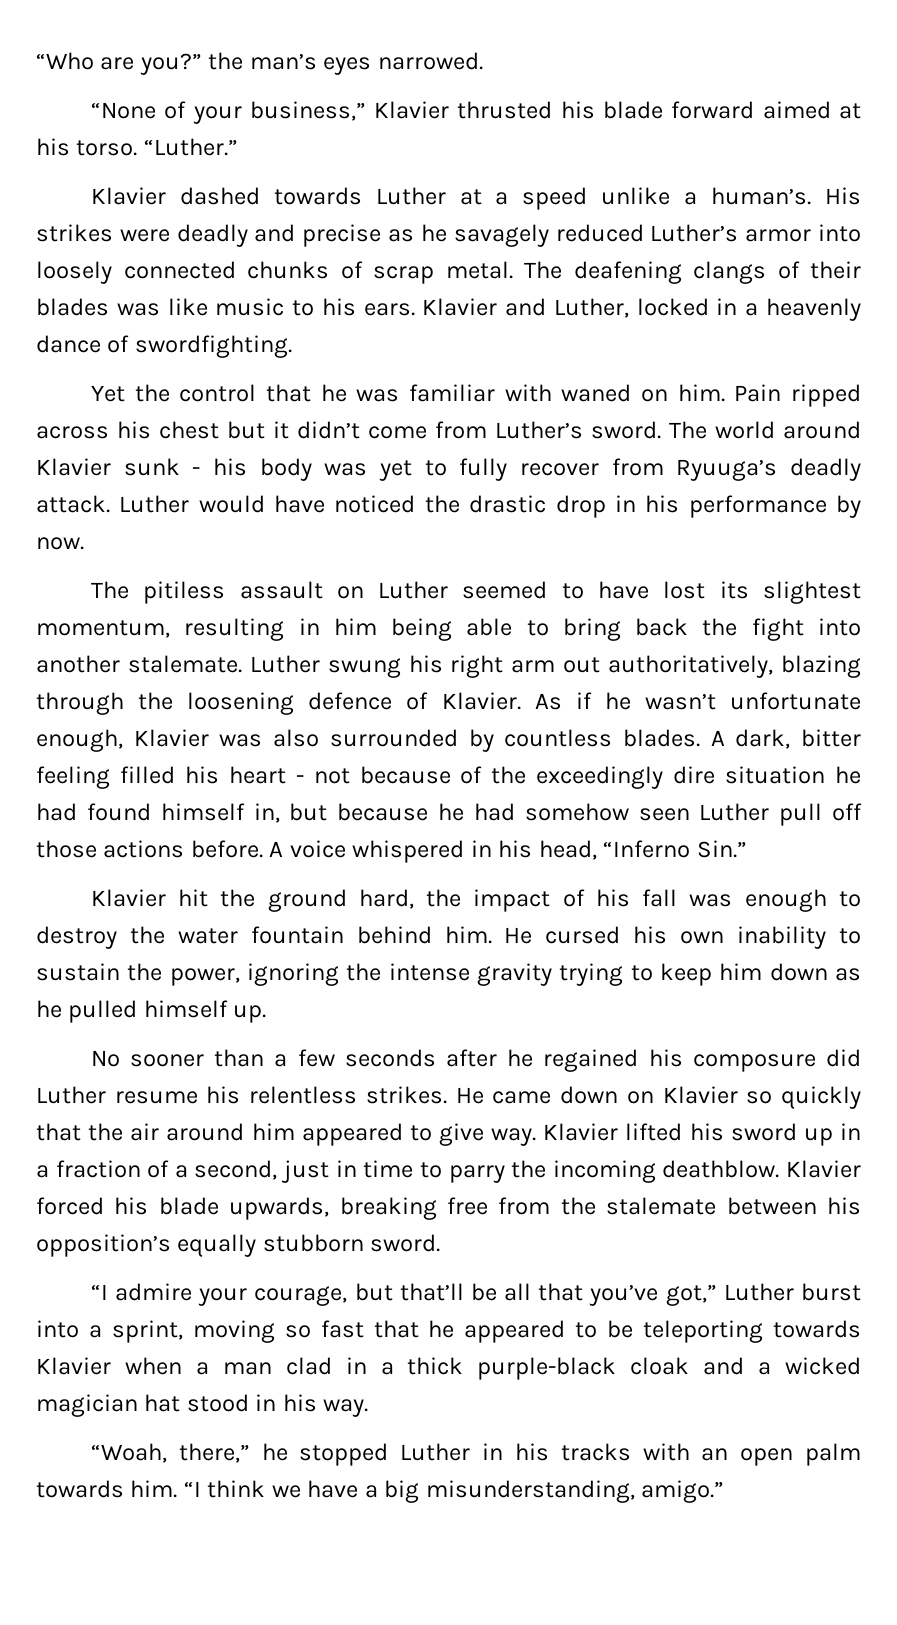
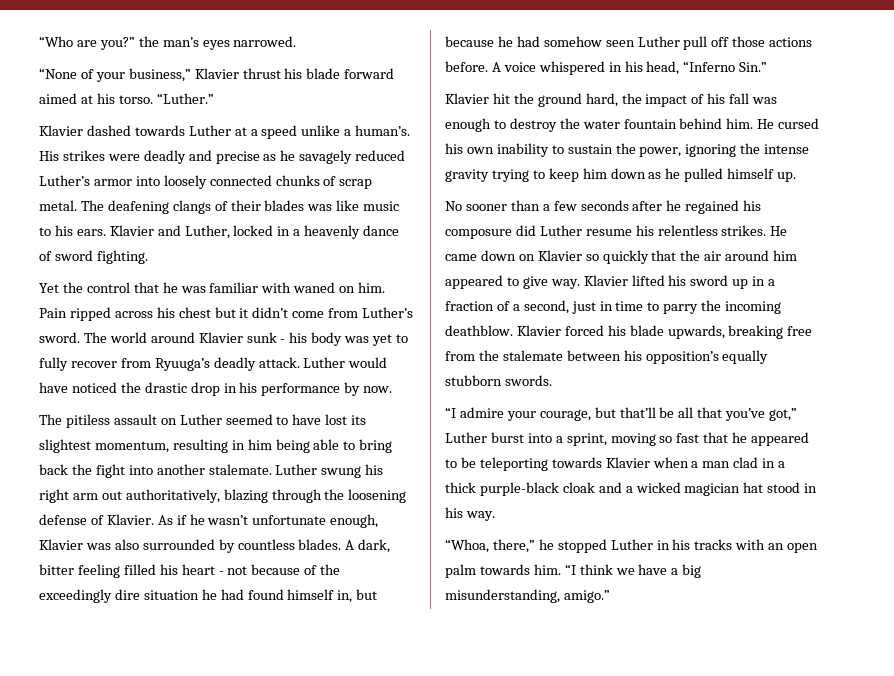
[457,101,553,119] thrusted -> [242,68,281,79] thrust
[134,335,292,358] swordfighting. -> [54,250,148,264] sword fighting.
[308,692,393,710] defence -> [39,514,87,525] defense
[370,1234,441,1252] sword. -> [504,375,552,386] swords.
[90,1443,167,1463] “Woah, -> [445,539,489,553] “Whoa,

